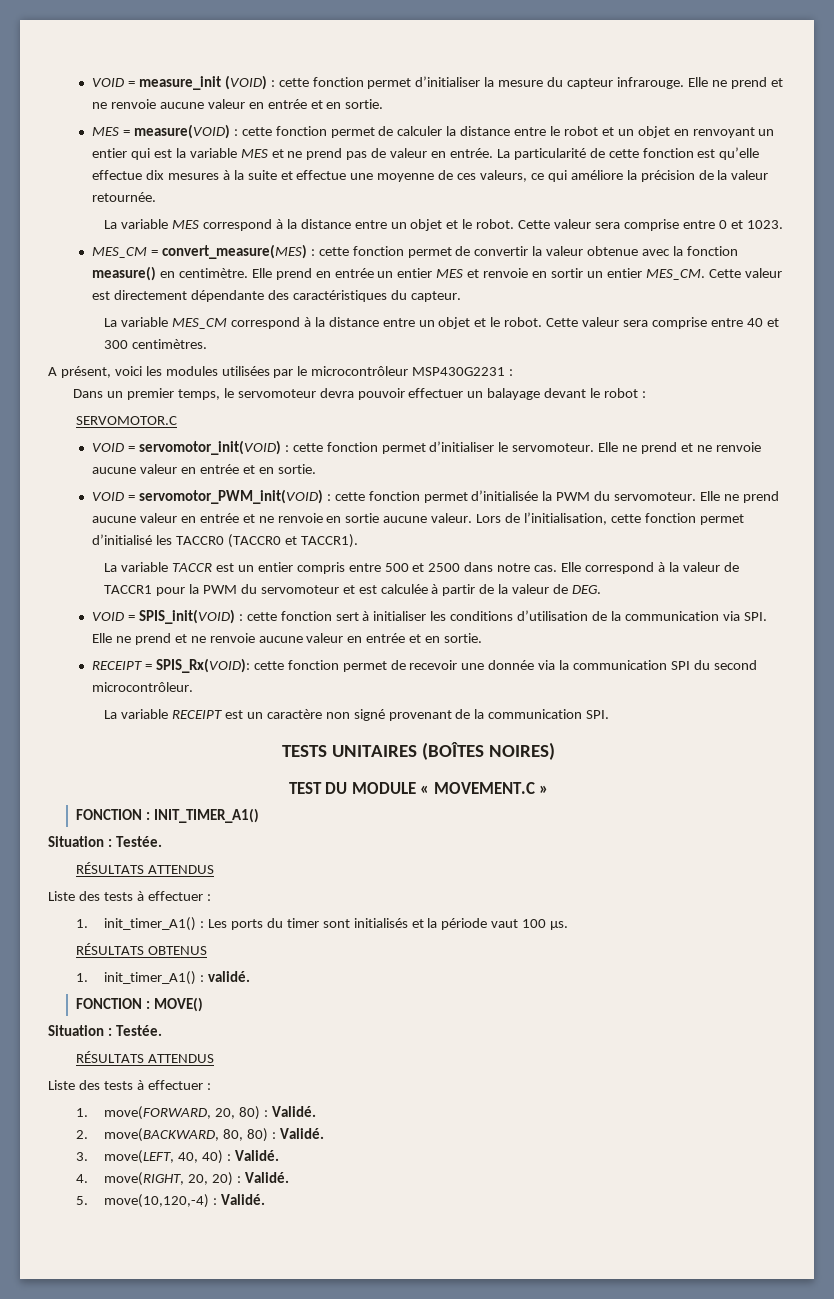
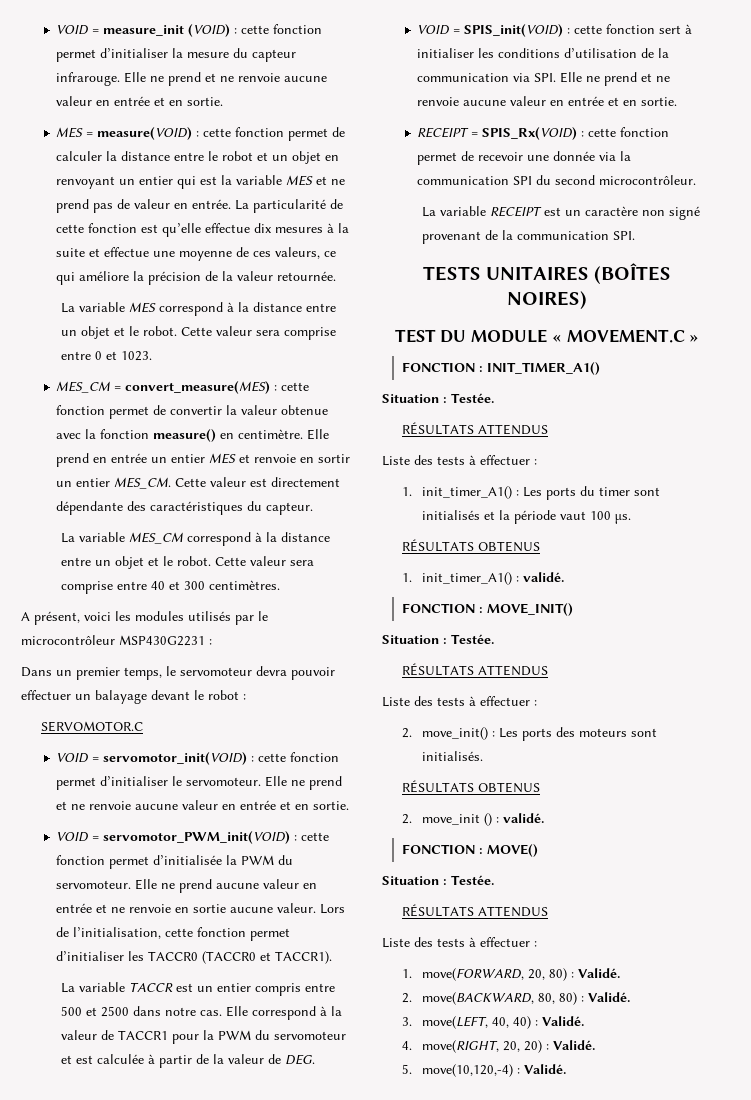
[221,366,270,376] utilisées -> [188,611,231,621] utilisés
[92,534,153,545] d’initialisé -> [56,951,125,961] d’initialiser
[155,658,250,673] SPIS_Rx(VOID): -> [482,127,585,140] SPIS_Rx(VOID) :
(251, 976) none -> [401,603,573,616] [382,634,494,644] [401,663,548,676] [382,696,537,707] [401,727,657,741] [421,751,483,761] [401,780,540,793] [401,813,544,826] // FONCTION : MOVE_INIT() // Situation : Testée. // RÉSULTATS ATTENDUS // Liste des tests à effectuer : // 2. move_init() : Les ports des moteurs sont initialisés. // RÉSULTATS OBTENUS // 2. move_init () : validé.

